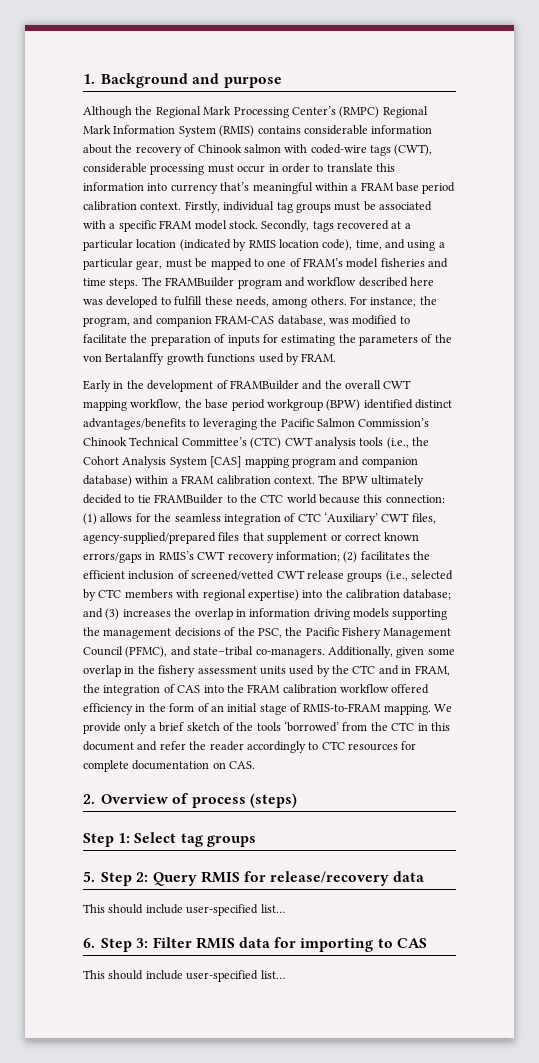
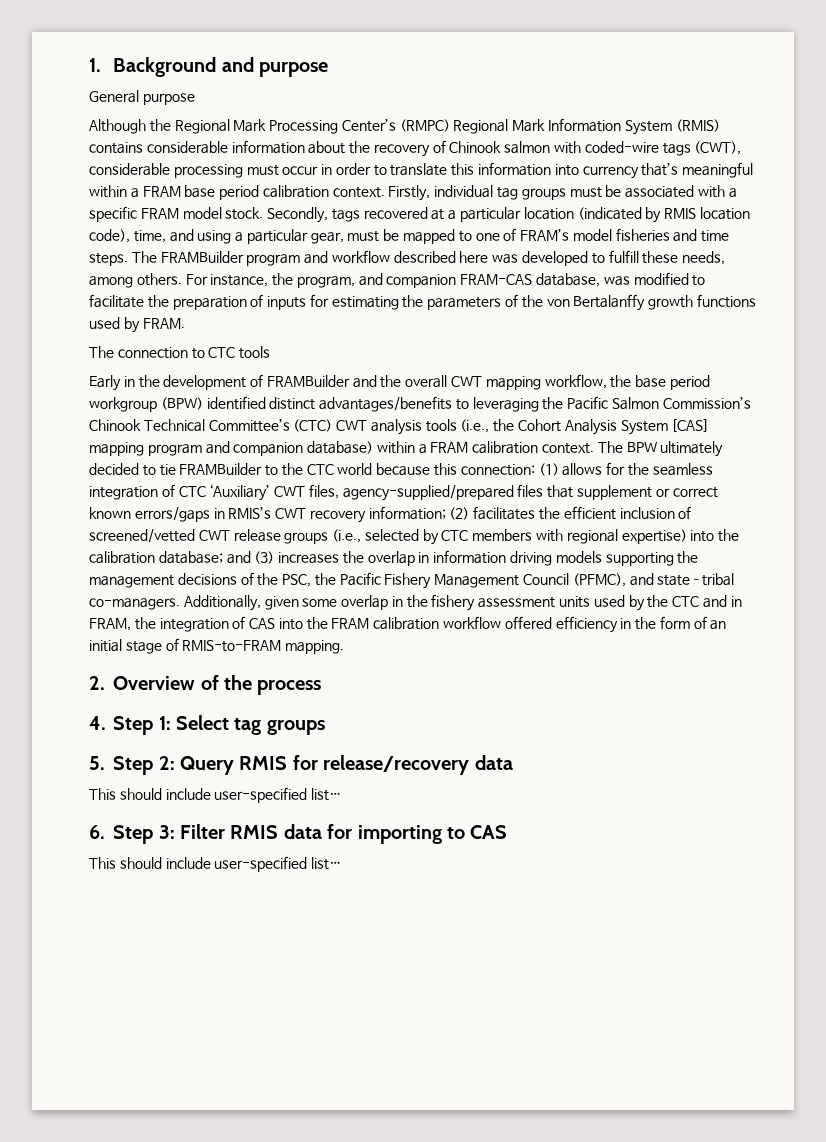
(282, 82) none -> [89,90,195,105] // General purpose
(337, 357) none -> [89,346,271,359] // The connection to CTC tools
[434,704,453,712] [83,721,450,734] [83,741,417,753] [83,760,256,772] We provide only a brief sketch of the tools ‘borrowed’ from the CTC in this document and refer the reader accordingly to CTC resources for complete documentation on CAS. -> (345, 647) none
(189, 798) none -> [223,675,252,690] the
[249,793,297,808] (steps) // -> [89,716,106,730] // 4.

